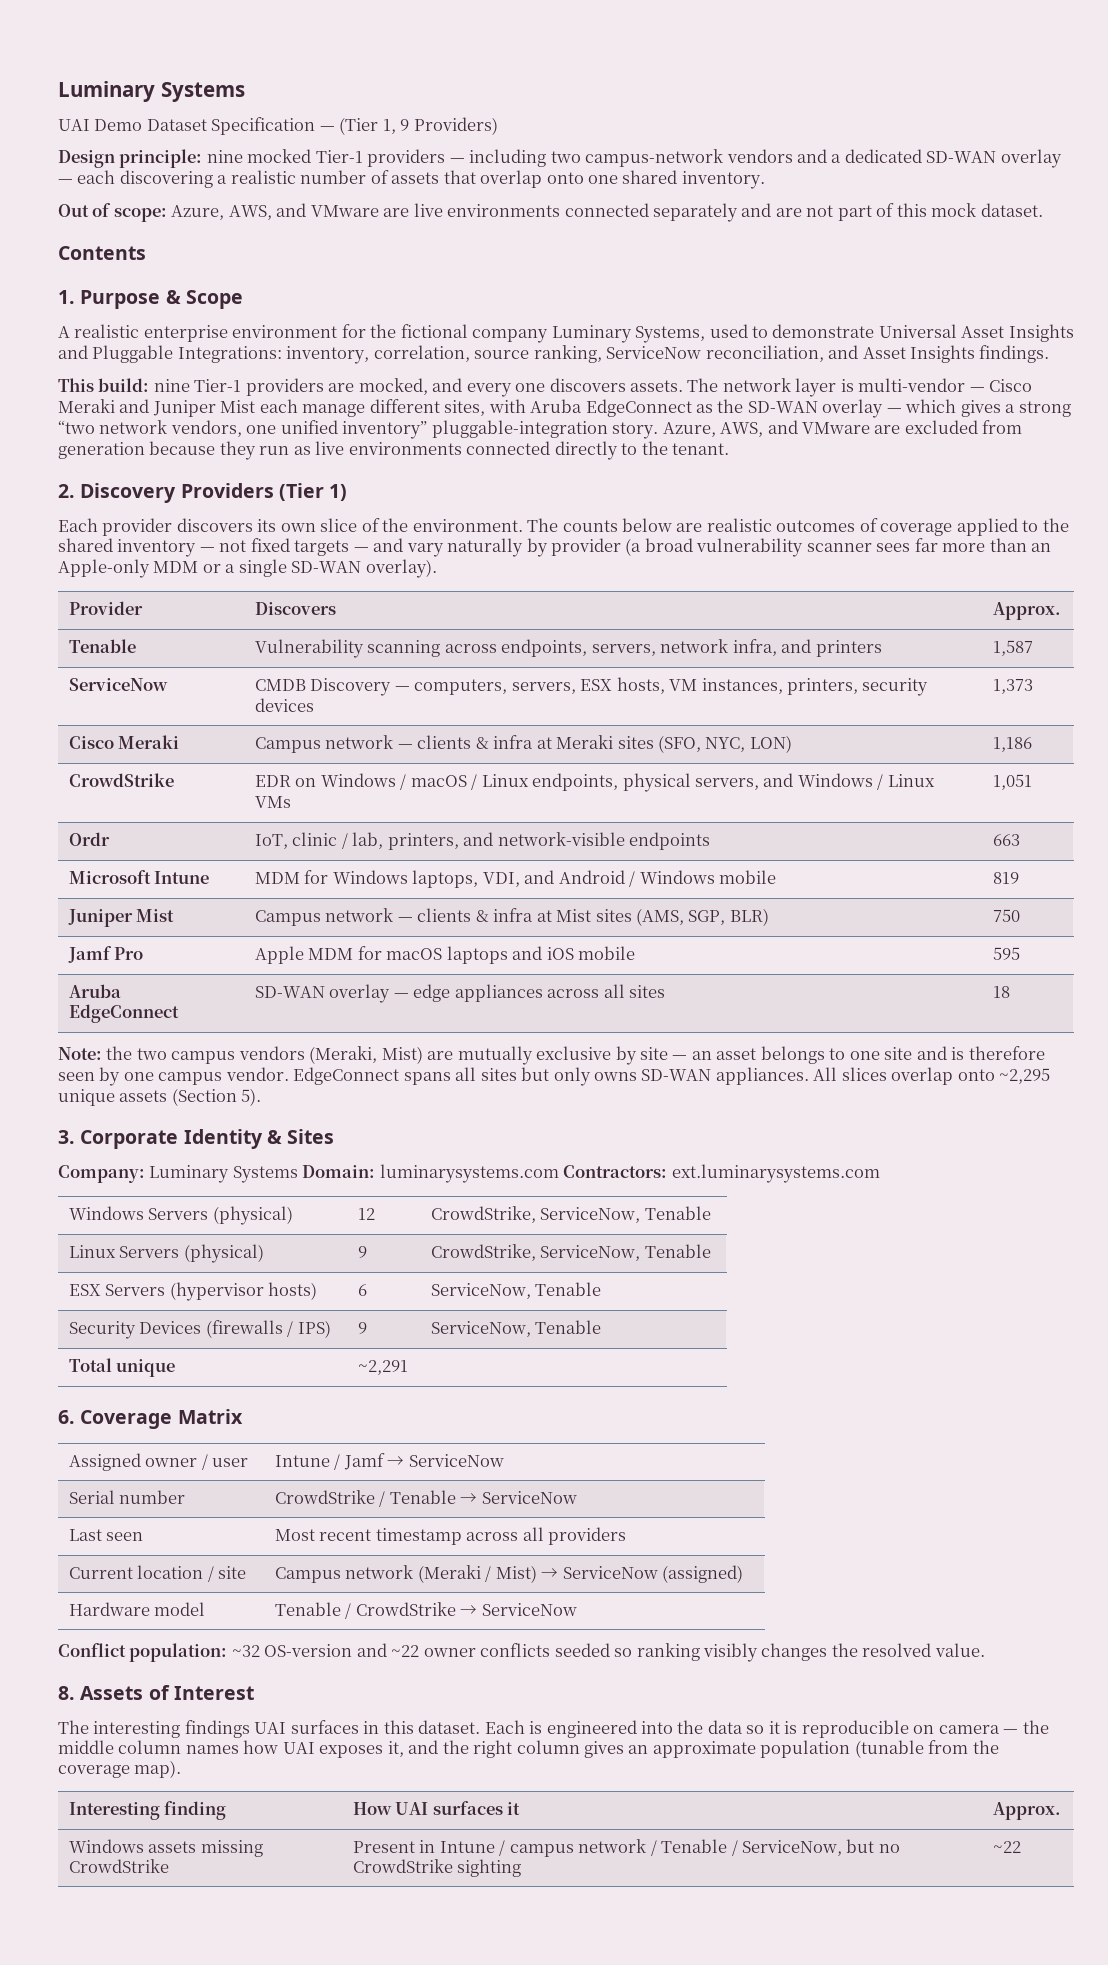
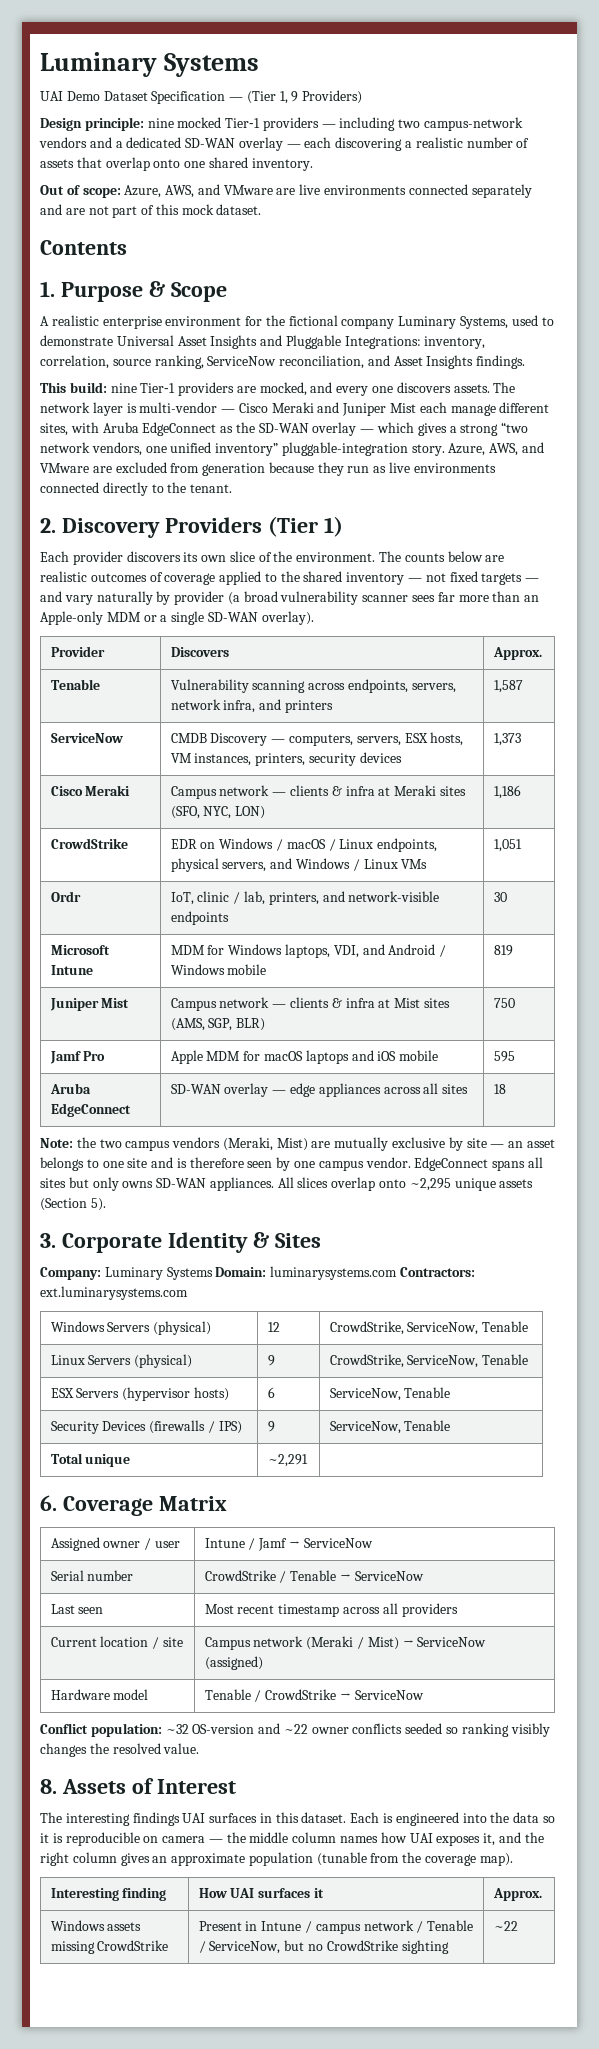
[992,834,1020,846] 663 -> [493,892,507,902] 30

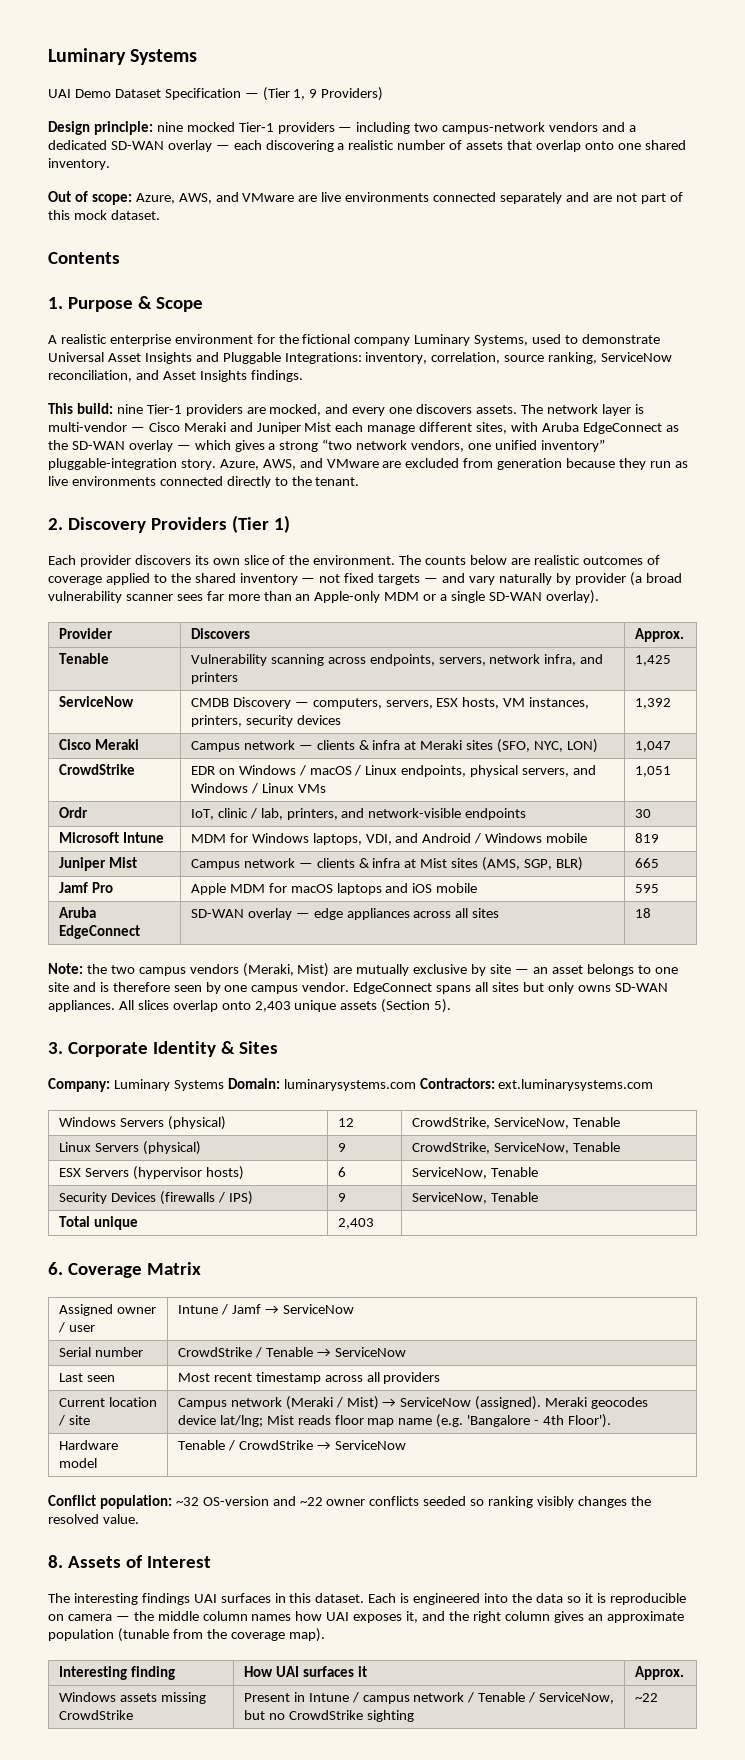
[493,680,523,693] 1,587 -> [634,655,671,666] 1,425
[493,733,521,746] 1,373 -> [634,698,671,709] 1,392
[493,785,521,799] 1,186 -> [634,741,671,752] 1,047
[493,998,515,1008] 750 -> [634,858,659,868] 665
[409,1178,451,1191] ~2,295 -> [254,1001,291,1012] 2,403
[267,1454,308,1467] ~2,291 -> [337,1218,374,1229] 2,403
[204,1656,263,1670] (assigned) -> [475,1396,649,1410] [177,1414,611,1428] (assigned). Meraki geocodes device lat/lng; Mist reads floor map name (e.g. 'Bangalore - 4th Floor').

